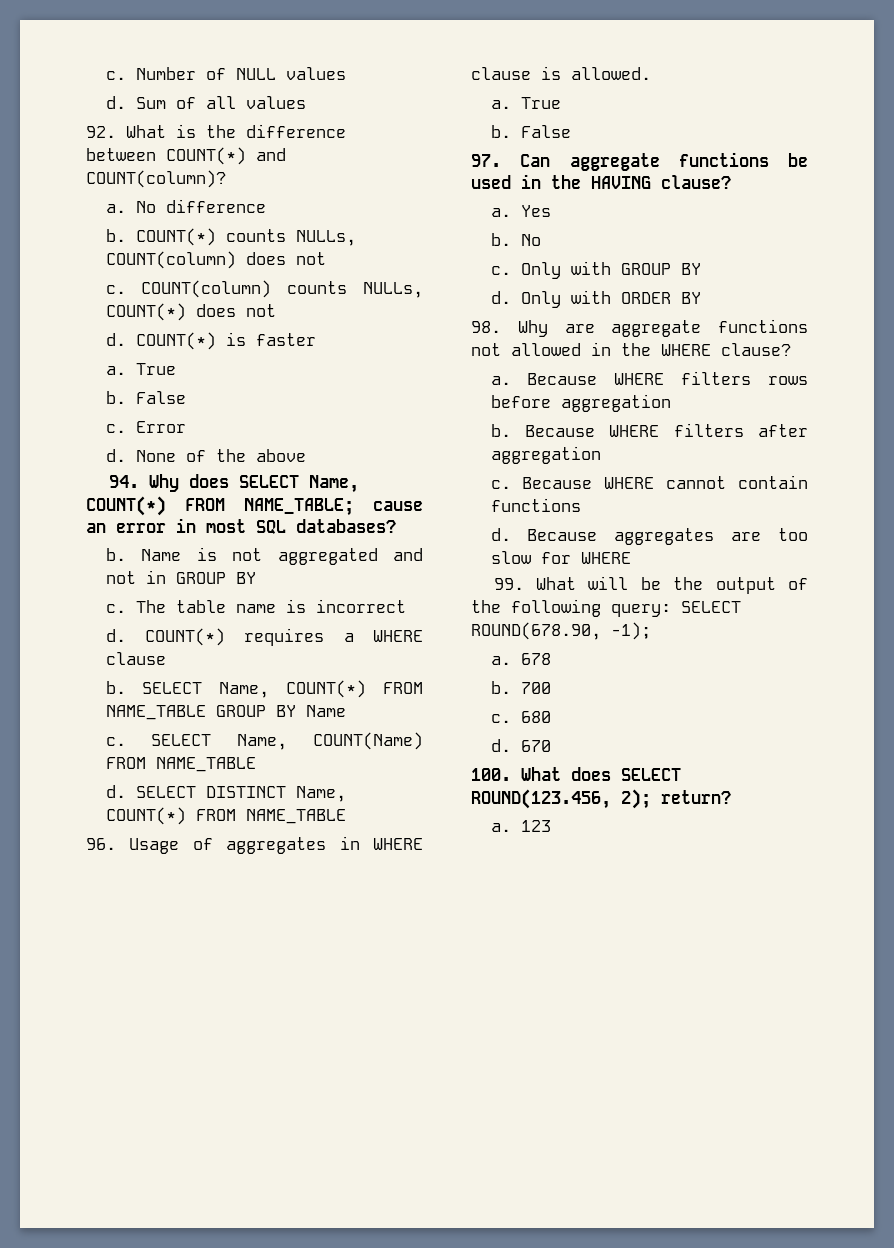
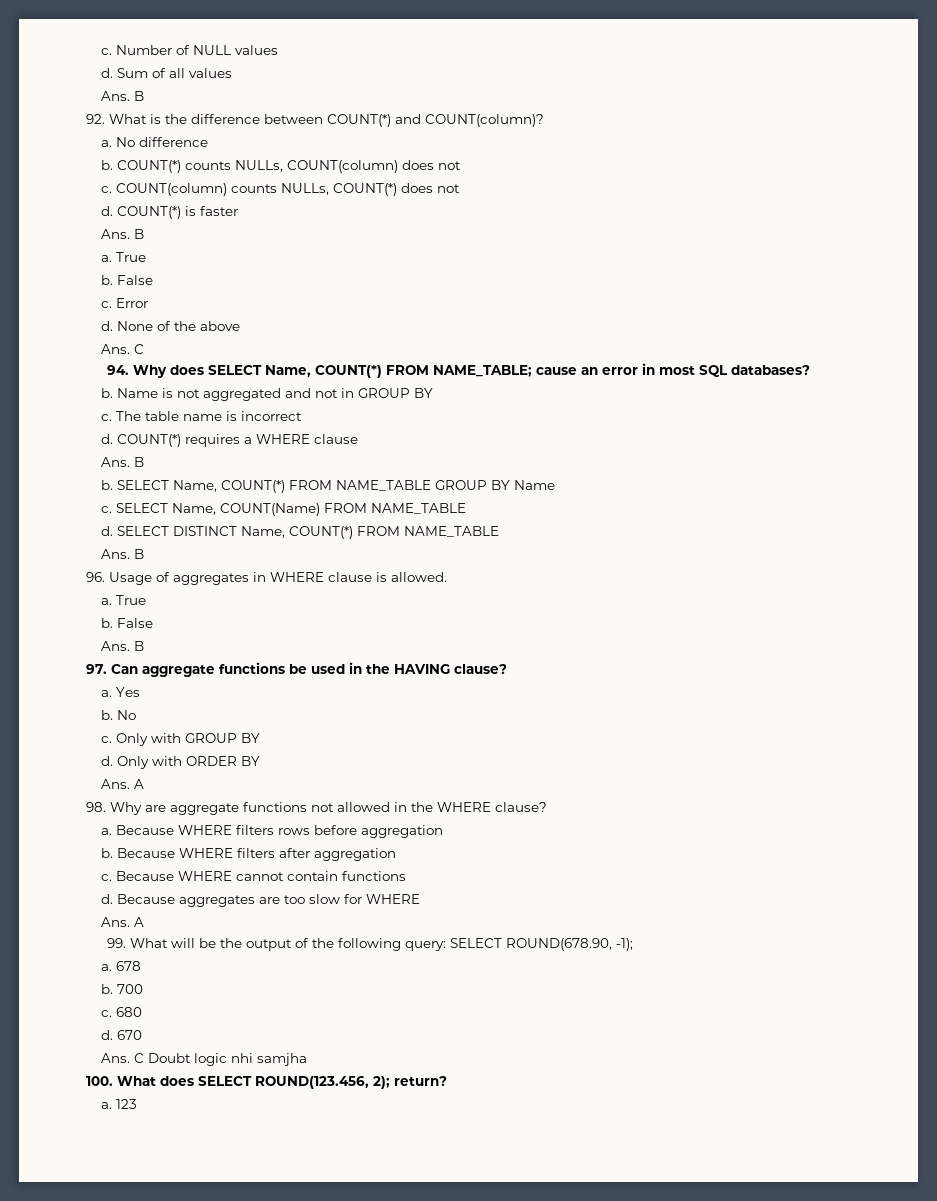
(306, 102) none -> [101,91,145,101] // Ans. B
(316, 339) none -> [101,229,145,239] // Ans. B
(306, 455) none -> [101,344,145,354] // Ans. C
(166, 658) none -> [101,457,145,467] // Ans. B
(346, 816) none -> [101,549,145,559] // Ans. B
(571, 131) none -> [101,641,145,651] // Ans. B
(701, 298) none -> [101,779,145,789] // Ans. A
(631, 558) none -> [101,917,145,927] // Ans. A
(551, 746) none -> [101,1053,308,1066] // Ans. C Doubt logic nhi samjha

